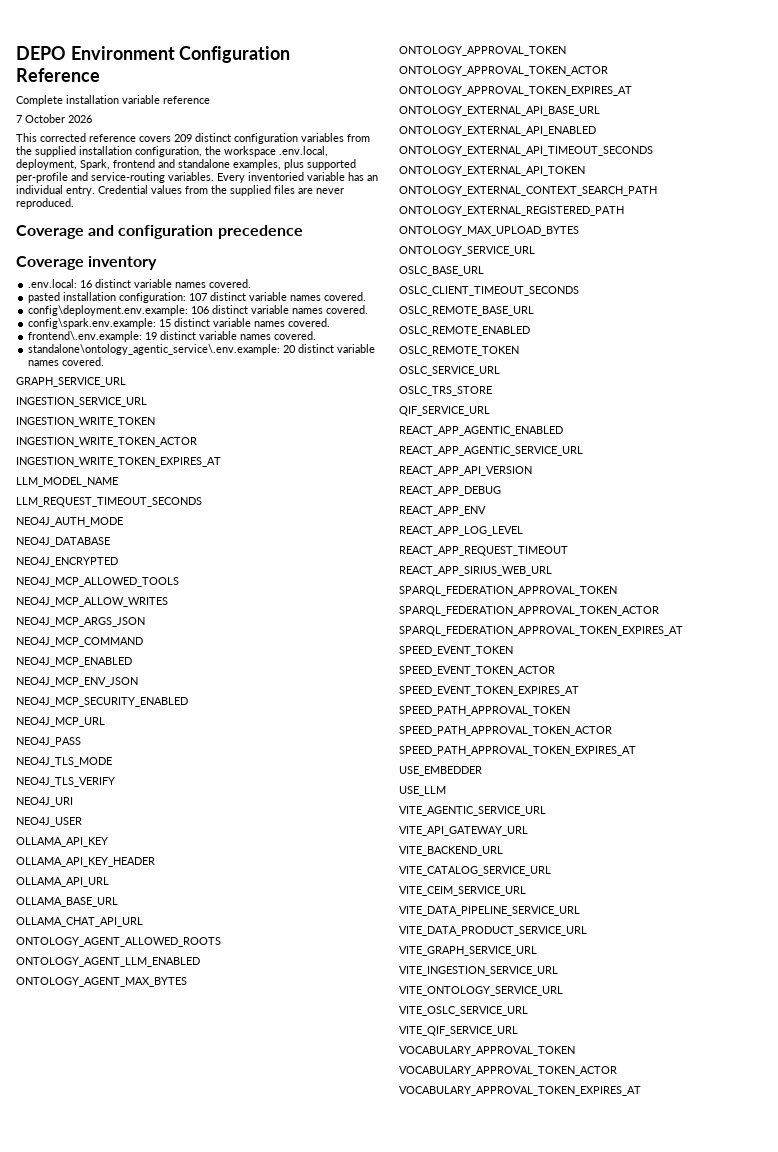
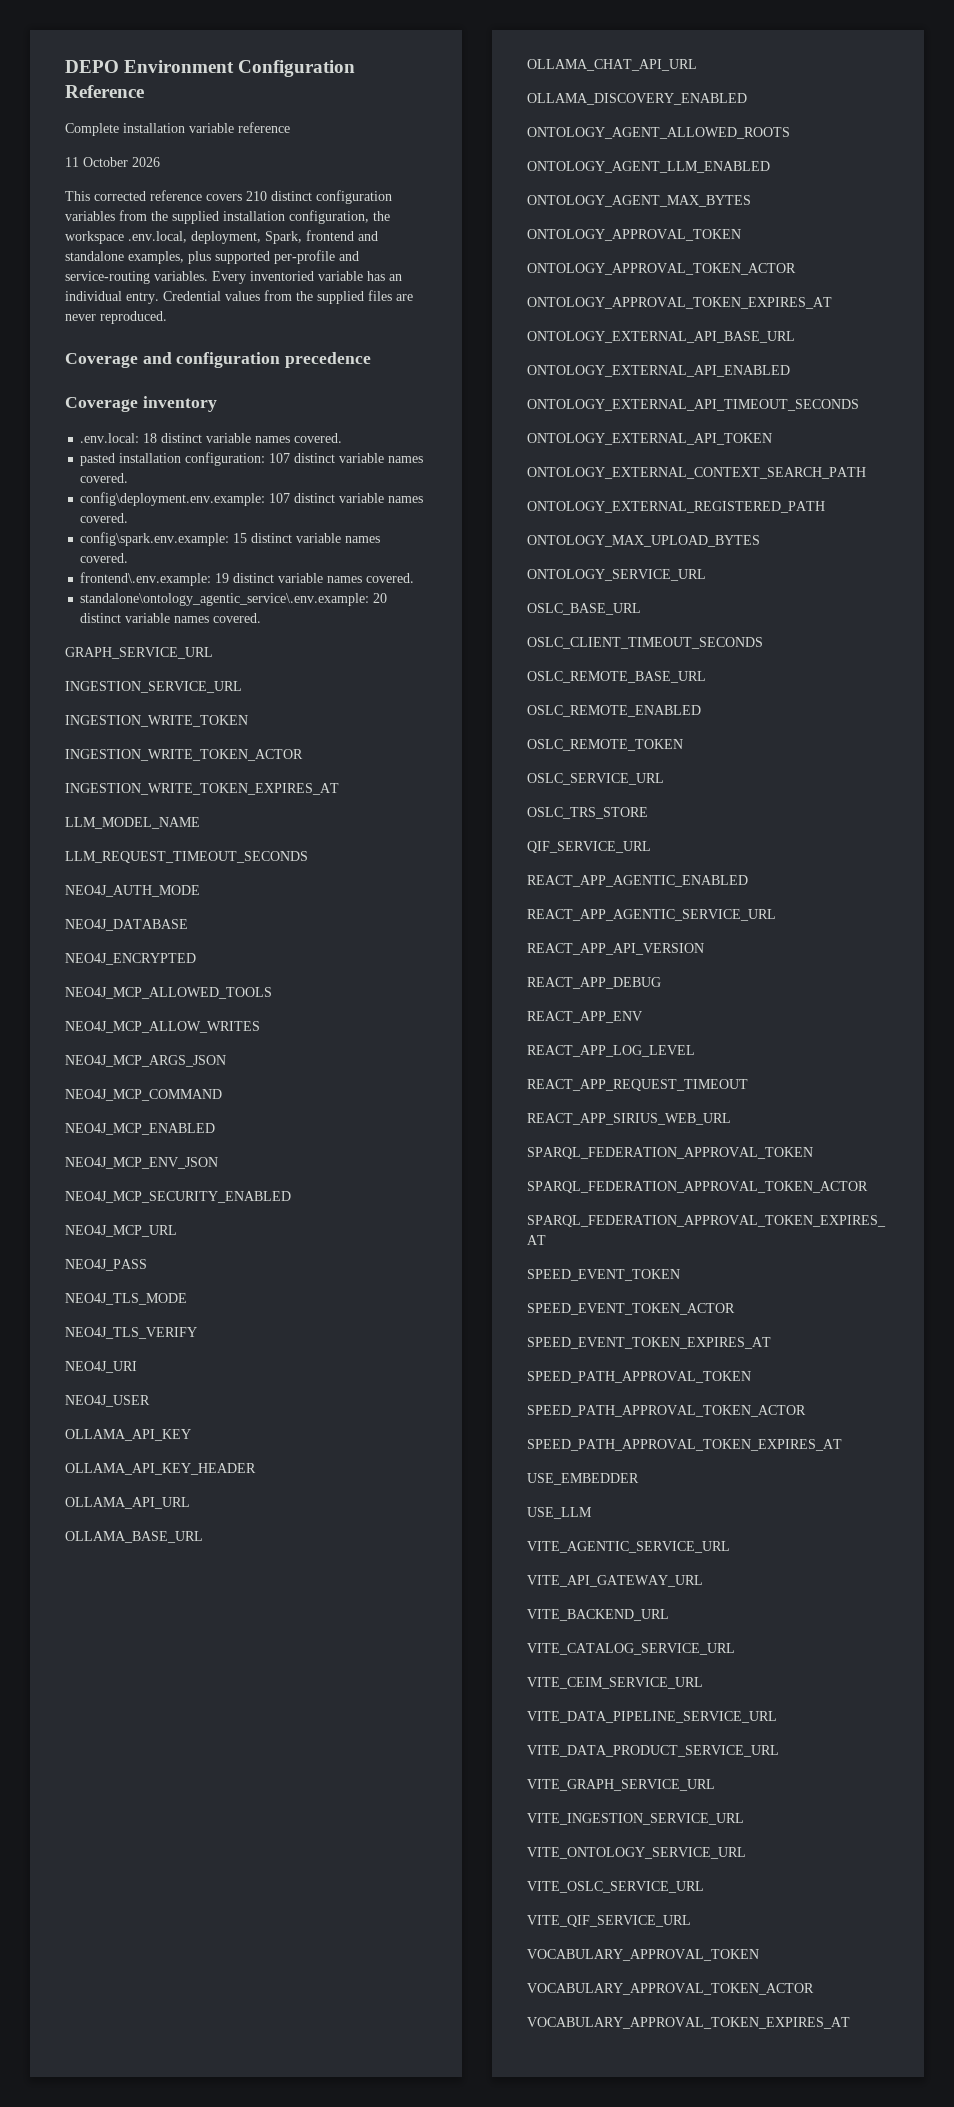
[16,115,22,123] 7 -> [65,157,79,167] 11
[174,134,192,142] 209 -> [246,191,267,201] 210
[80,280,93,288] 16 -> [143,433,158,443] 18
[191,306,210,314] 106 -> [269,493,291,503] 107
(143, 922) none -> [527,93,747,105] // OLLAMA_DISCOVERY_ENABLED

